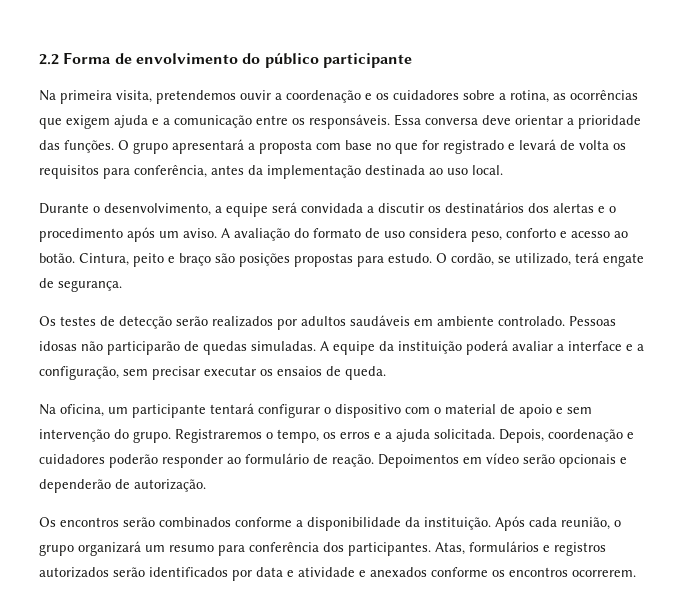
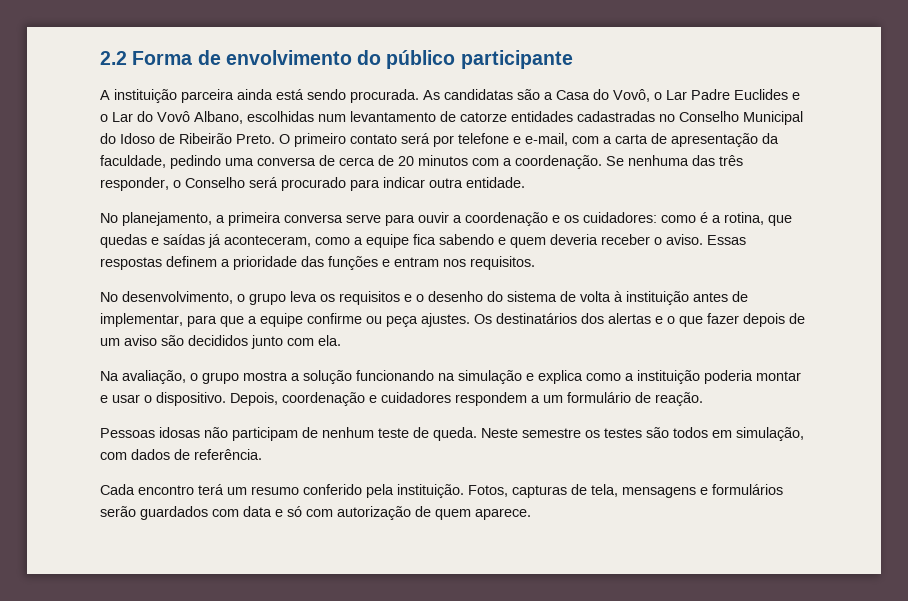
[39,90,236,104] Na primeira visita, pretendemos -> [100,89,800,103] [100,111,803,125] [100,133,779,147] [100,155,743,169] [100,177,525,191] [100,212,415,226] A instituição parceira ainda está sendo procurada. As candidatas são a Casa do Vovô, o Lar Padre Euclides e o Lar do Vovô Albano, escolhidas num levantamento de catorze entidades cadastradas no Conselho Municipal do Idoso de Ribeirão Preto. O primeiro contato será por telefone e e-mail, com a carta de apresentação da faculdade, pedindo uma conversa de cerca de 20 minutos com a coordenação. Se nenhuma das três responder, o Conselho será procurado para indicar outra entidade. // No planejamento, a primeira conversa serve para
[393,90,638,103] [39,114,641,129] [39,139,626,154] [39,165,503,179] [39,202,441,217] cuidadores sobre a rotina, as ocorrências que exigem ajuda e a comunicação entre os responsáveis. Essa conversa deve orientar a prioridade das funções. O grupo apresentará a proposta com base no que for registrado e levará de volta os requisitos para conferência, antes da implementação destinada ao uso local. // Durante o desenvolvimento, a equipe será convidada a discutir os -> [583,212,792,226] [100,234,746,248] [100,256,535,270] [100,291,748,305] [100,313,492,327] cuidadores: como é a rotina, que quedas e saídas já aconteceram, como a equipe fica sabendo e quem deveria receber o aviso. Essas respostas definem a prioridade das funções e entram nos requisitos. // No desenvolvimento, o grupo leva os requisitos e o desenho do sistema de volta à instituição antes de implementar, para que a equipe confirme ou peça ajustes. Os
[39,227,628,242] [39,252,644,267] [39,278,122,292] [39,315,616,330] [39,340,644,355] [39,366,386,380] [39,403,592,418] [39,429,495,443] procedimento após um aviso. A avaliação do formato de uso considera peso, conforto e acesso ao botão. Cintura, peito e braço são posições propostas para estudo. O cordão, se utilizado, terá engate de segurança. // Os testes de detecção serão realizados por adultos saudáveis em ambiente controlado. Pessoas idosas não participarão de quedas simuladas. A equipe da instituição poderá avaliar a interface e a configuração, sem precisar executar os ensaios de queda. // Na oficina, um participante tentará configurar o dispositivo com o material de apoio e sem intervenção do grupo. Registraremos o tempo, os erros e a ajuda solicitada. -> [679,313,805,327] [100,335,341,349] [100,370,801,384] [100,392,226,406] que fazer depois de um aviso são decididos junto com ela. // Na avaliação, o grupo mostra a solução funcionando na simulação e explica como a instituição poderia montar e usar o dispositivo.
[109,454,241,468] poderão responder ao -> [455,392,563,406] respondem a um
[378,453,627,468] [39,479,206,493] [39,516,621,531] [39,541,606,556] [39,567,636,581] Depoimentos em vídeo serão opcionais e dependerão de autorização. // Os encontros serão combinados conforme a disponibilidade da instituição. Após cada reunião, o grupo organizará um resumo para conferência dos participantes. Atas, formulários e registros autorizados serão identificados por data e atividade e anexados conforme os encontros ocorrerem. -> [100,427,804,441] [100,449,262,460] [100,484,783,498] [100,506,531,520] // Pessoas idosas não participam de nenhum teste de queda. Neste semestre os testes são todos em simulação, com dados de referência. // Cada encontro terá um resumo conferido pela instituição. Fotos, capturas de tela, mensagens e formulários serão guardados com data e só com autorização de quem aparece.

